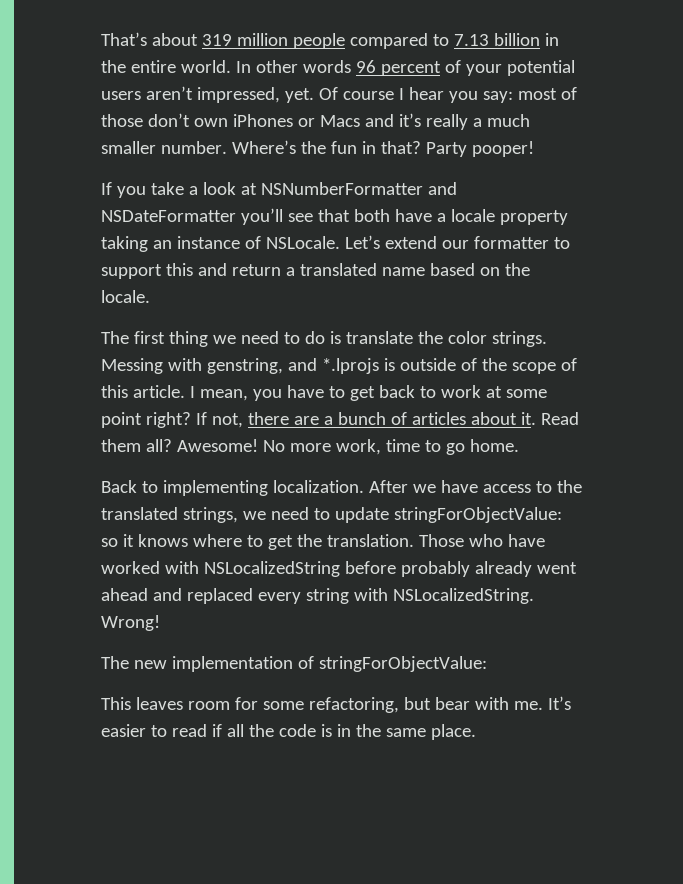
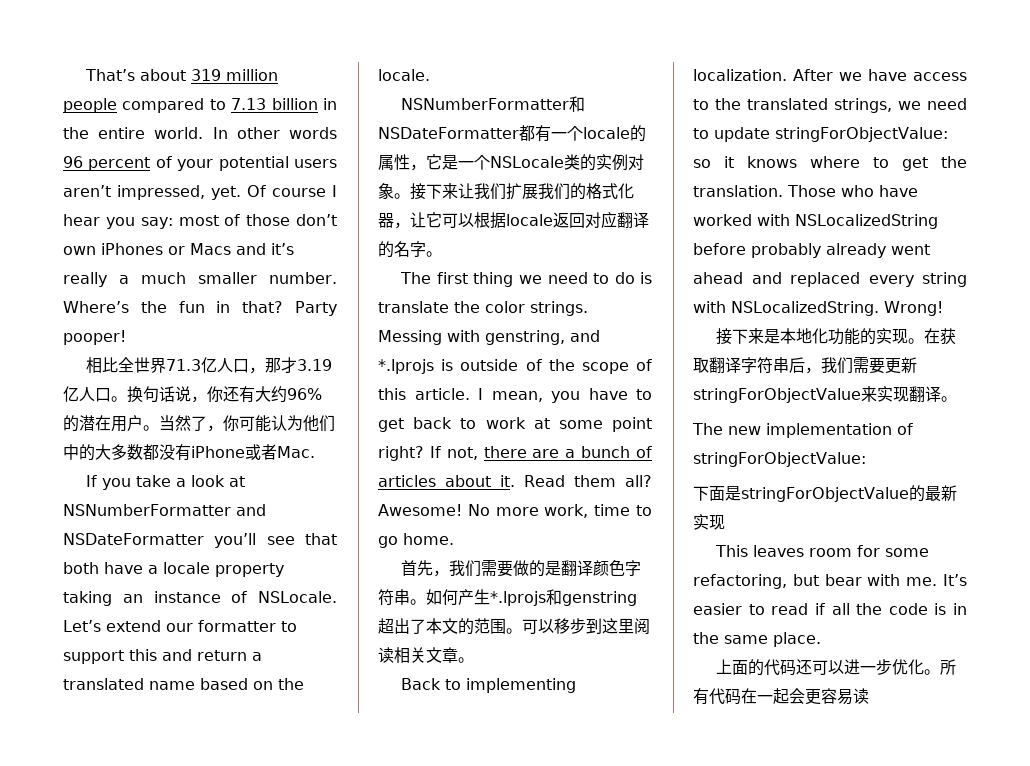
(534, 149) none -> [86,357,333,374] [63,386,322,403] [63,415,335,432] [63,444,315,461] // 相比全世界71.3亿人口，那才3.19亿人口。换句话说，你还有大约96%的潜在用户。当然了，你可能认为他们中的大多数都没有iPhone或者Mac.
(150, 296) none -> [401,96,586,112] [378,125,646,142] [378,154,644,171] [378,183,634,200] [378,211,649,229] [378,241,442,258] // NSNumberFormatter和NSDateFormatter都有一个locale的属性，它是一个NSLocale类的实例对象。接下来让我们扩展我们的格式化器，让它可以根据locale返回对应翻译的名字。
(519, 445) none -> [401,560,642,577] [378,589,637,606] [378,618,650,635] [378,647,474,663] // 首先，我们需要做的是翻译颜色字符串。如何产生*.lprojs和genstring超出了本文的范围。可以移步到这里阅读相关文章。
(160, 623) none -> [716,328,957,345] [693,357,917,374] [693,386,957,403] // 接下来是本地化功能的实现。在获取翻译字符串后，我们需要更新stringForObjectValue来实现翻译。
(487, 664) none -> [693,485,957,502] [693,514,725,530] // 下面是stringForObjectValue的最新实现
(476, 732) none -> [716,659,957,676] [693,688,869,705] // 上面的代码还可以进一步优化。所有代码在一起会更容易读

